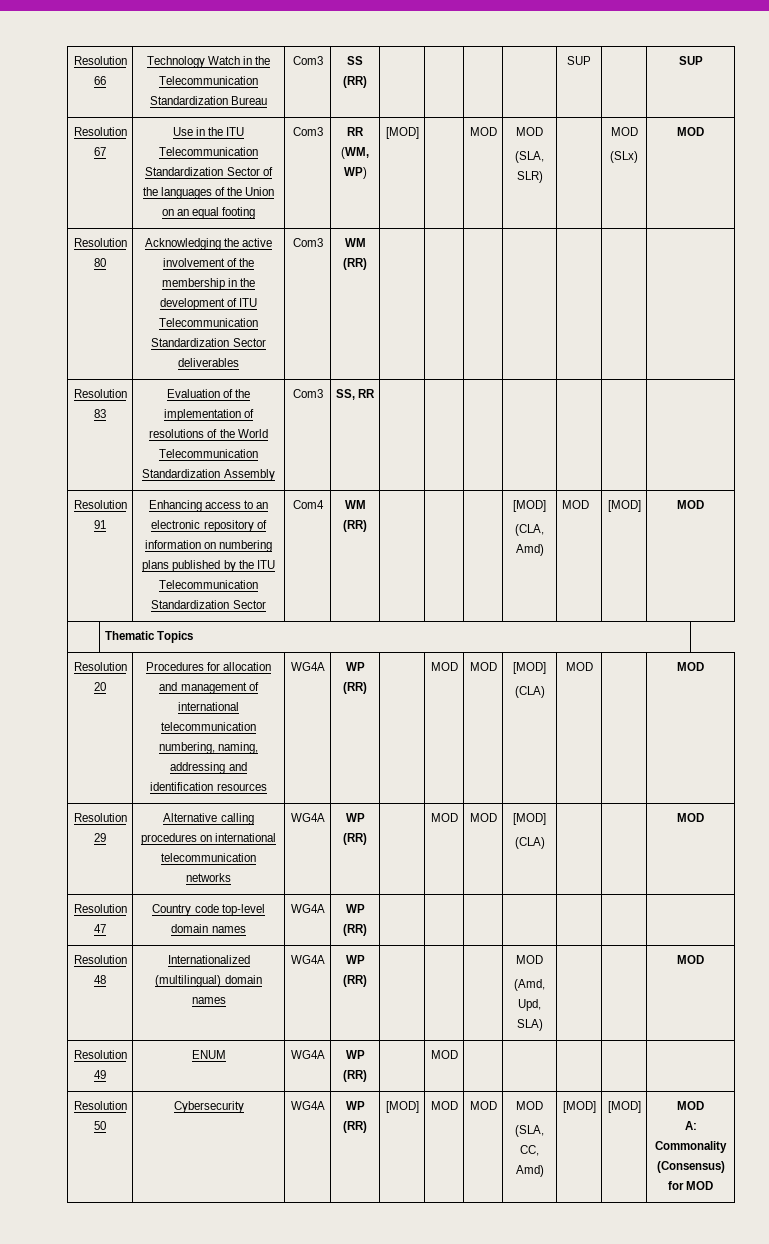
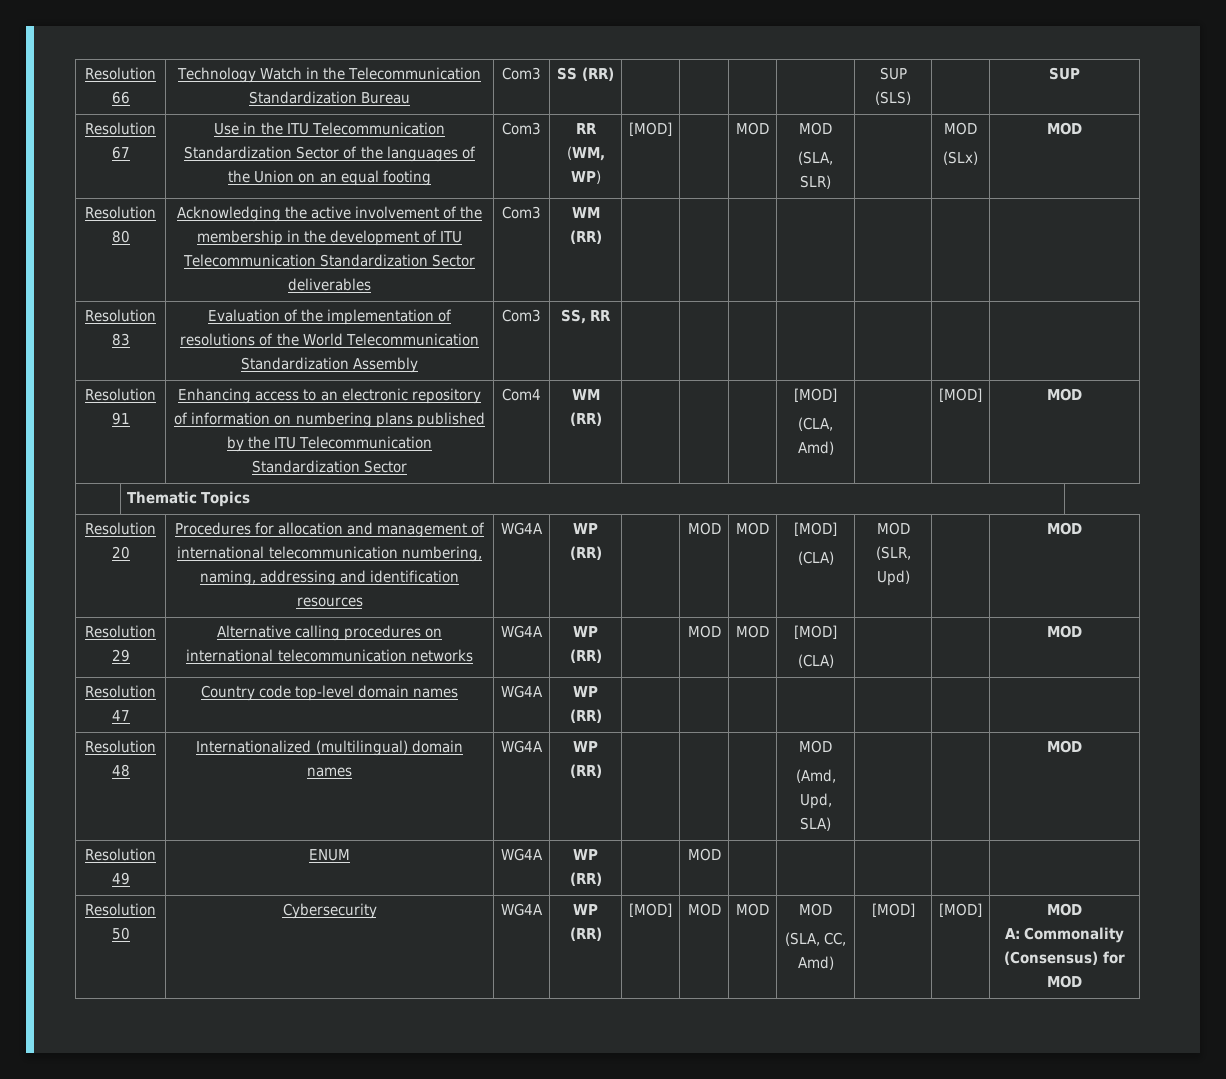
(591, 60) none -> [875,91,911,105] (SLS)
[561,500,589,509] MOD -> (834, 448) none
(593, 666) none -> [875,546,911,560] [876,570,910,586] (SLR, Upd)

